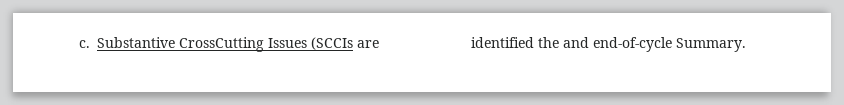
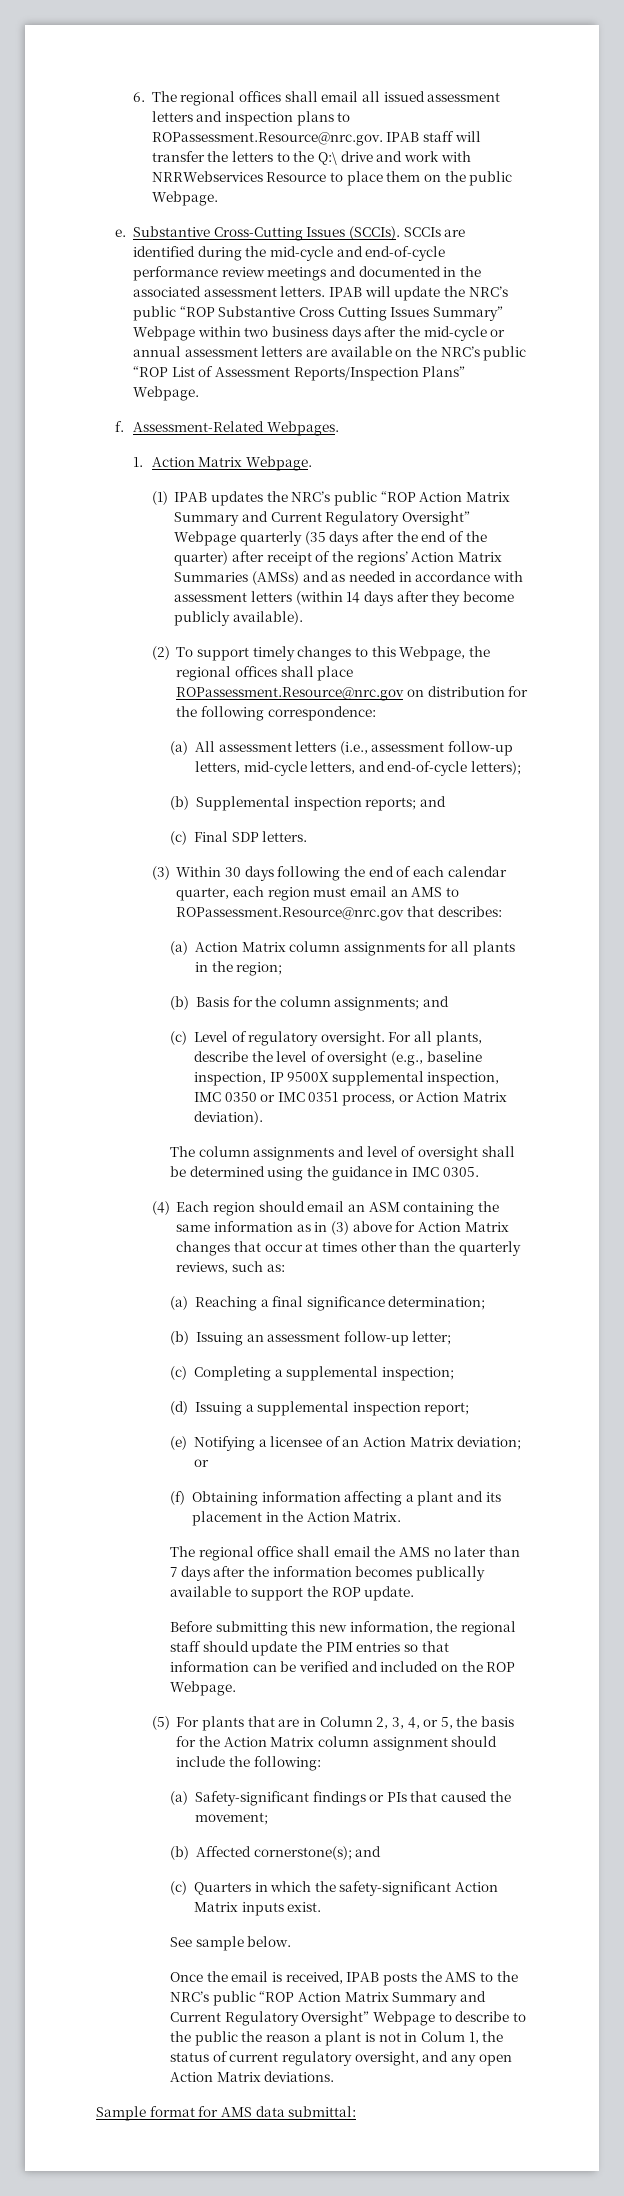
[78,37,746,52] c. Substantive CrossCutting Issues (SCCIs are identified the and end-of-cycle Summary. -> [133,91,501,106] [151,111,351,126] [151,131,481,146] [151,151,471,165] [151,171,513,186] [151,191,218,206] [114,226,466,241] [133,246,446,261] [133,266,481,281] [133,286,508,301] [133,306,503,321] [133,326,506,341] [133,346,527,361] [133,366,466,381] [133,386,200,401] [114,421,339,436] [133,456,312,471] [151,491,510,506] [174,511,470,526] [174,531,487,546] [174,551,502,566] [174,571,523,585] [174,591,514,606] [174,611,303,626] [151,646,490,661] [176,666,354,681] [176,686,529,701] [176,706,376,721] [170,741,514,756] [194,761,522,776] [170,796,446,811] [170,831,308,845] [151,866,507,881] [176,886,459,901] [176,906,502,921] [170,941,515,956] [194,961,283,976] [170,996,450,1011] [170,1031,482,1046] [193,1051,482,1066] [193,1071,500,1086] [193,1092,508,1106] [193,1111,263,1125] [170,1146,515,1161] [170,1166,479,1181] [151,1201,499,1216] [176,1221,509,1235] [176,1241,521,1256] [176,1261,285,1274] [170,1296,486,1311] [170,1331,452,1346] [170,1366,454,1381] [170,1401,470,1416] [170,1436,522,1451] [193,1459,209,1467] [170,1491,501,1506] [191,1511,402,1526] [170,1546,520,1561] [170,1566,485,1581] [170,1586,415,1601] [170,1621,516,1636] [170,1641,449,1656] [170,1661,516,1672] [170,1681,237,1696] [151,1716,515,1731] [176,1736,498,1751] [176,1756,321,1771] [170,1791,511,1806] [194,1812,268,1825] [170,1846,382,1860] [170,1881,499,1896] [193,1902,322,1916] [170,1936,292,1951] [170,1971,518,1986] [170,1991,486,2006] [170,2011,526,2026] [170,2031,504,2046] [170,2051,512,2066] [170,2071,335,2082] [96,2106,357,2121] 6. The regional offices shall email all issued assessment letters and inspection plans to ROPassessment.Resource@nrc.gov. IPAB staff will transfer the letters to the Q:\ drive and work with NRRWebservices Resource to place them on the public Webpage. // e. Substantive Cross-Cutting Issues (SCCIs). SCCIs are identified during the mid-cycle and end-of-cycle performance review meetings and documented in the associated assessment letters. IPAB will update the NRC’s public “ROP Substantive Cross Cutting Issues Summary” Webpage within two business days after the mid-cycle or annual assessment letters are available on the NRC’s public “ROP List of Assessment Reports/Inspection Plans” Webpage. // f. Assessment-Related Webpages. // 1. Action Matrix Webpage. // (1) IPAB updates the NRC’s public “ROP Action Matrix Summary and Current Regulatory Oversight” Webpage quarterly (35 days after the end of the quarter) after receipt of the regions’ Action Matrix Summaries (AMSs) and as needed in accordance with assessment letters (within 14 days after they become publicly available). // (2) To support timely changes to this Webpage, the regional offices shall place ROPassessment.Resource@nrc.gov on distribution for the following correspondence: // (a) All assessment letters (i.e., assessment follow-up letters, mid-cycle letters, and end-of-cycle letters); // (b) Supplemental inspection reports; and // (c) Final SDP letters. // (3) Within 30 days following the end of each calendar quarter, each region must email an AMS to ROPassessment.Resource@nrc.gov that describes: // (a) Action Matrix column assignments for all plants in the region; // (b) Basis for the column assignments; and // (c) Level of regulatory oversight. For all plants, describe the level of oversight (e.g., baseline inspection, IP 9500X supplemental inspection, IMC 0350 or IMC 0351 process, or Action Matrix deviation). // The column assignments and level of oversight shall be determined using the guidance in IMC 0305. // (4) Each region should email an ASM containing the same information as in (3) above for Action Matrix changes that occur at times other than the quarterly reviews, such as: // (a) Reaching a final significance determination; // (b) Issuing an assessment follow-up letter; // (c) Completing a supplemental inspection; // (d) Issuing a supplemental inspection report; // (e) Notifying a licensee of an Action Matrix deviation; or // (f) Obtaining information affecting a plant and its placement in the Action Matrix. // The regional office shall email the AMS no later than 7 days after the information becomes publically available to support the ROP update. // Before submitting this new information, the regional staff should update the PIM entries so that information can be verified and included on the ROP Webpage. // (5) For plants that are in Column 2, 3, 4, or 5, the basis for the Action Matrix column assignment should include the following: // (a) Safety-significant findings or PIs that caused the movement; // (b) Affected cornerstone(s); and // (c) Quarters in which the safety-significant Action Matrix inputs exist. // See sample below. // Once the email is received, IPAB posts the AMS to the NRC’s public “ROP Action Matrix Summary and Current Regulatory Oversight” Webpage to describe to the public the reason a plant is not in Colum 1, the status of current regulatory oversight, and any open Action Matrix deviations. // Sample format for AMS data submittal:

